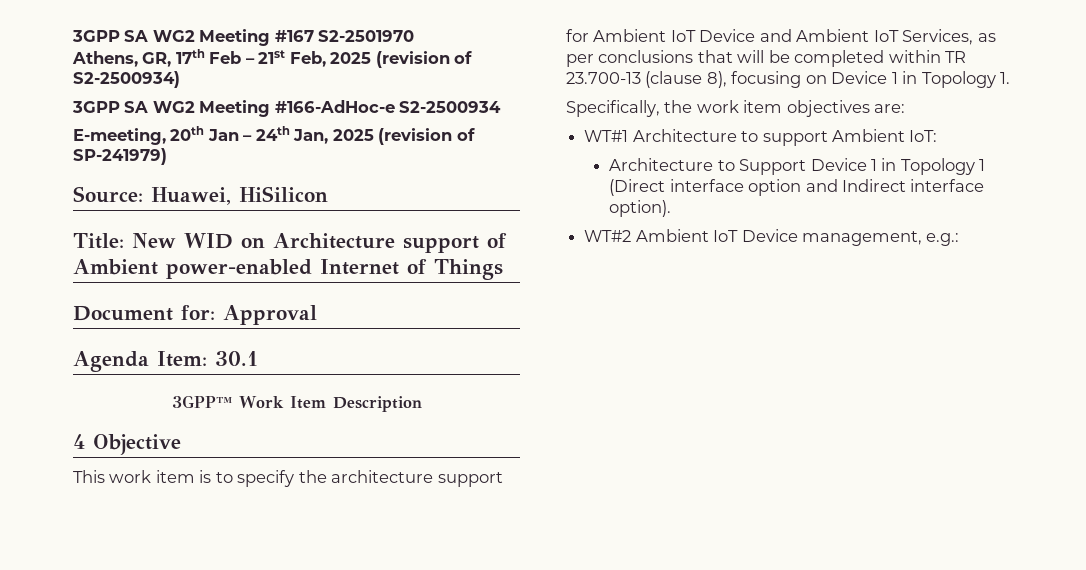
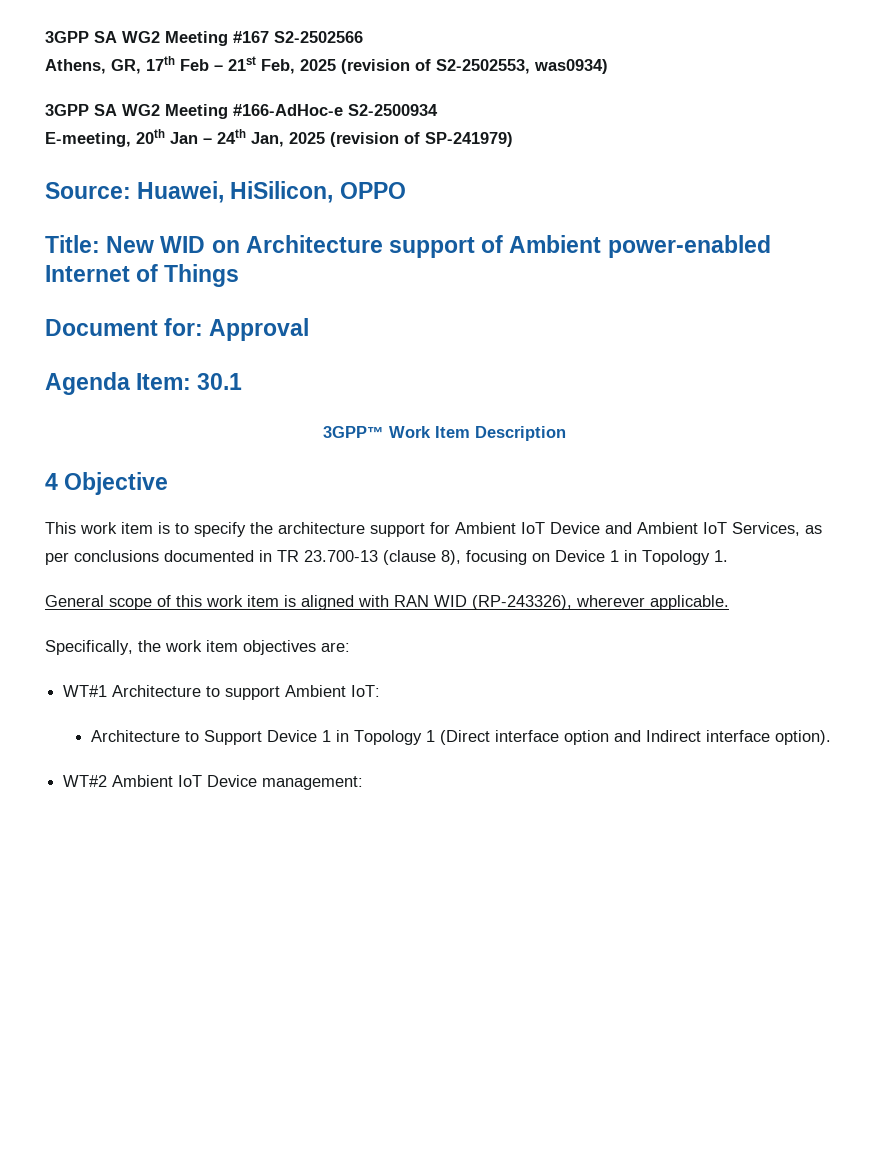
[318,30,415,42] S2-2501970 -> [274,31,363,43] S2-2502566
[73,71,180,88] S2-2500934) -> [436,59,608,74] S2-2502553, was0934)
[239,186,328,202] HiSilicon -> [230,181,406,203] HiSilicon, OPPO
[697,50,941,67] that will be completed within -> [164,550,272,562] documented in
(1011, 78) none -> [45,595,729,610] // General scope of this work item is aligned with RAN WID (RP-243326), wherever applicable.
[801,231,960,246] management, e.g.: -> [262,776,364,790] management:

